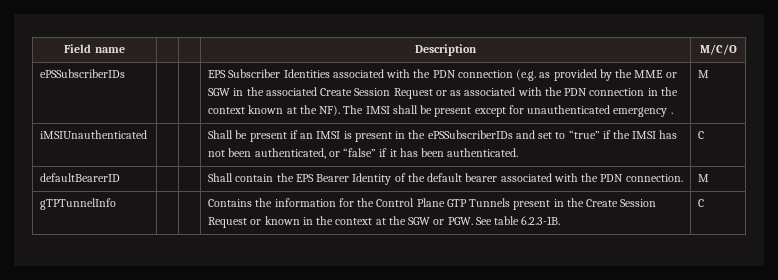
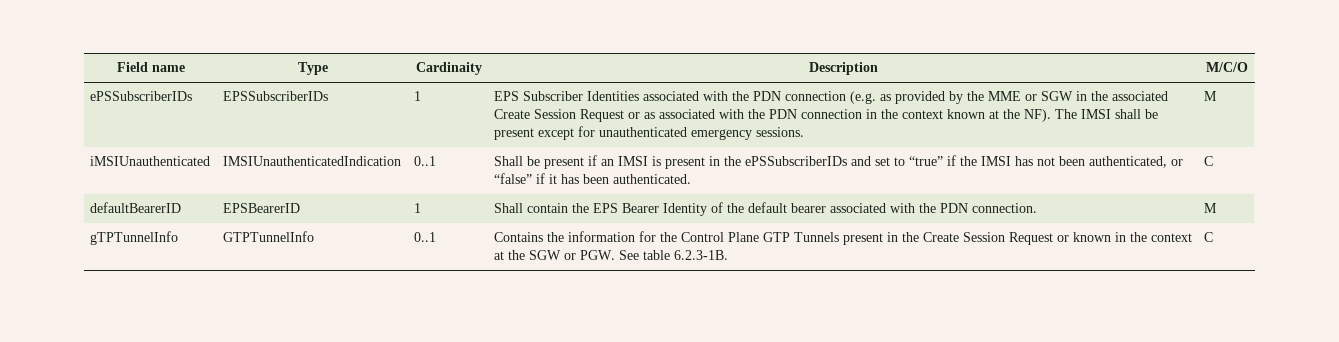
(125, 50) | -> [298,62,328,75] [415,62,482,75] Type | Cardinaity
(126, 73) | -> [223,91,329,101] [414,91,422,101] EPSSubscriberIDs | 1
[670,112,673,114] . -> [756,127,805,137] sessions.
(148, 134) | -> [223,156,402,166] [414,156,437,166] IMSIUnauthenticatedIndication | 0..1
(121, 177) | -> [223,203,301,213] [414,203,422,213] EPSBearerID | 1
(117, 204) | -> [223,231,315,242] [414,232,437,242] GTPTunnelInfo | 0..1

